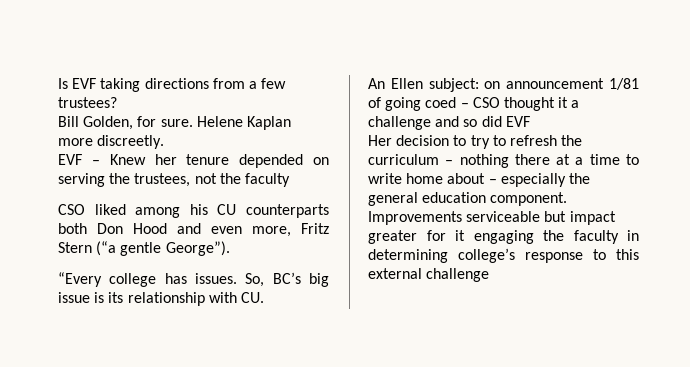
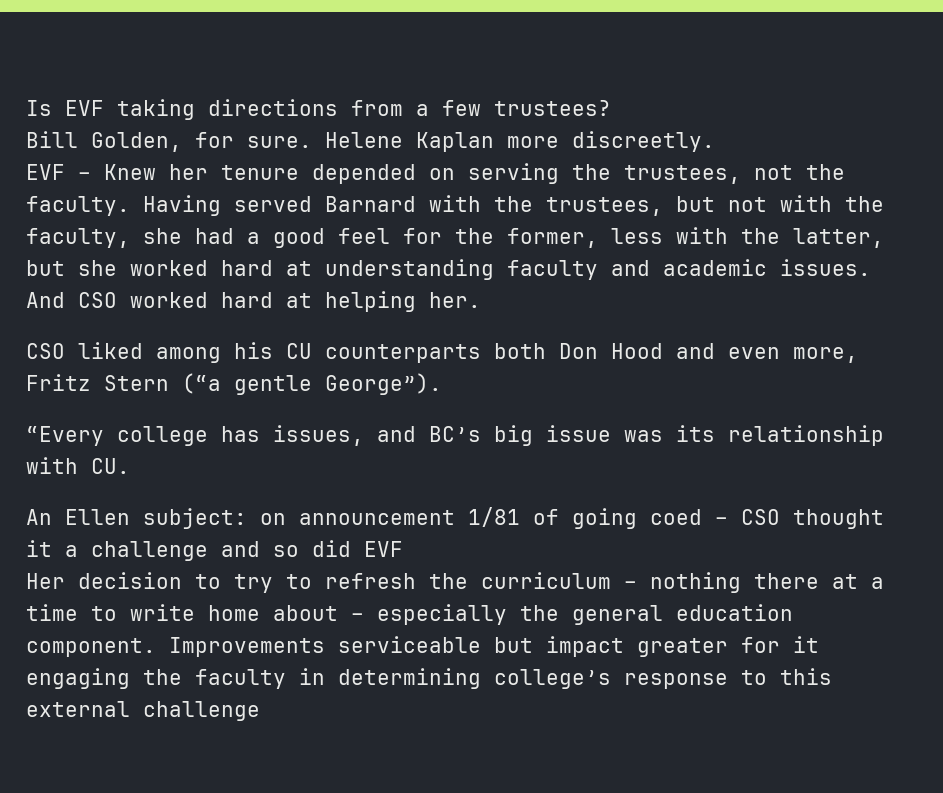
[244,173,290,187] faculty -> [26,195,884,216] [26,227,884,248] [26,259,871,280] [26,291,481,312] faculty. Having served Barnard with the trustees, but not with the faculty, she had a good feel for the former, less with the latter, but she worked hard at understanding faculty and academic issues. And CSO worked hard at helping her.
[195,273,265,287] issues. So, -> [273,425,416,446] issues, and
[94,292,105,303] is -> [624,430,663,442] was

